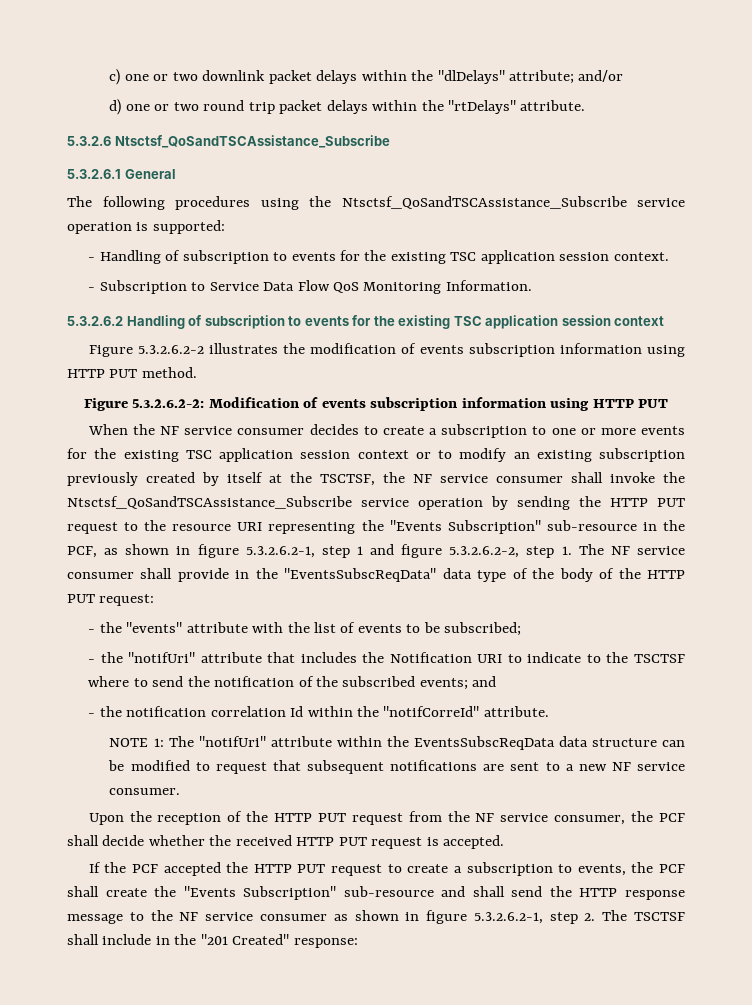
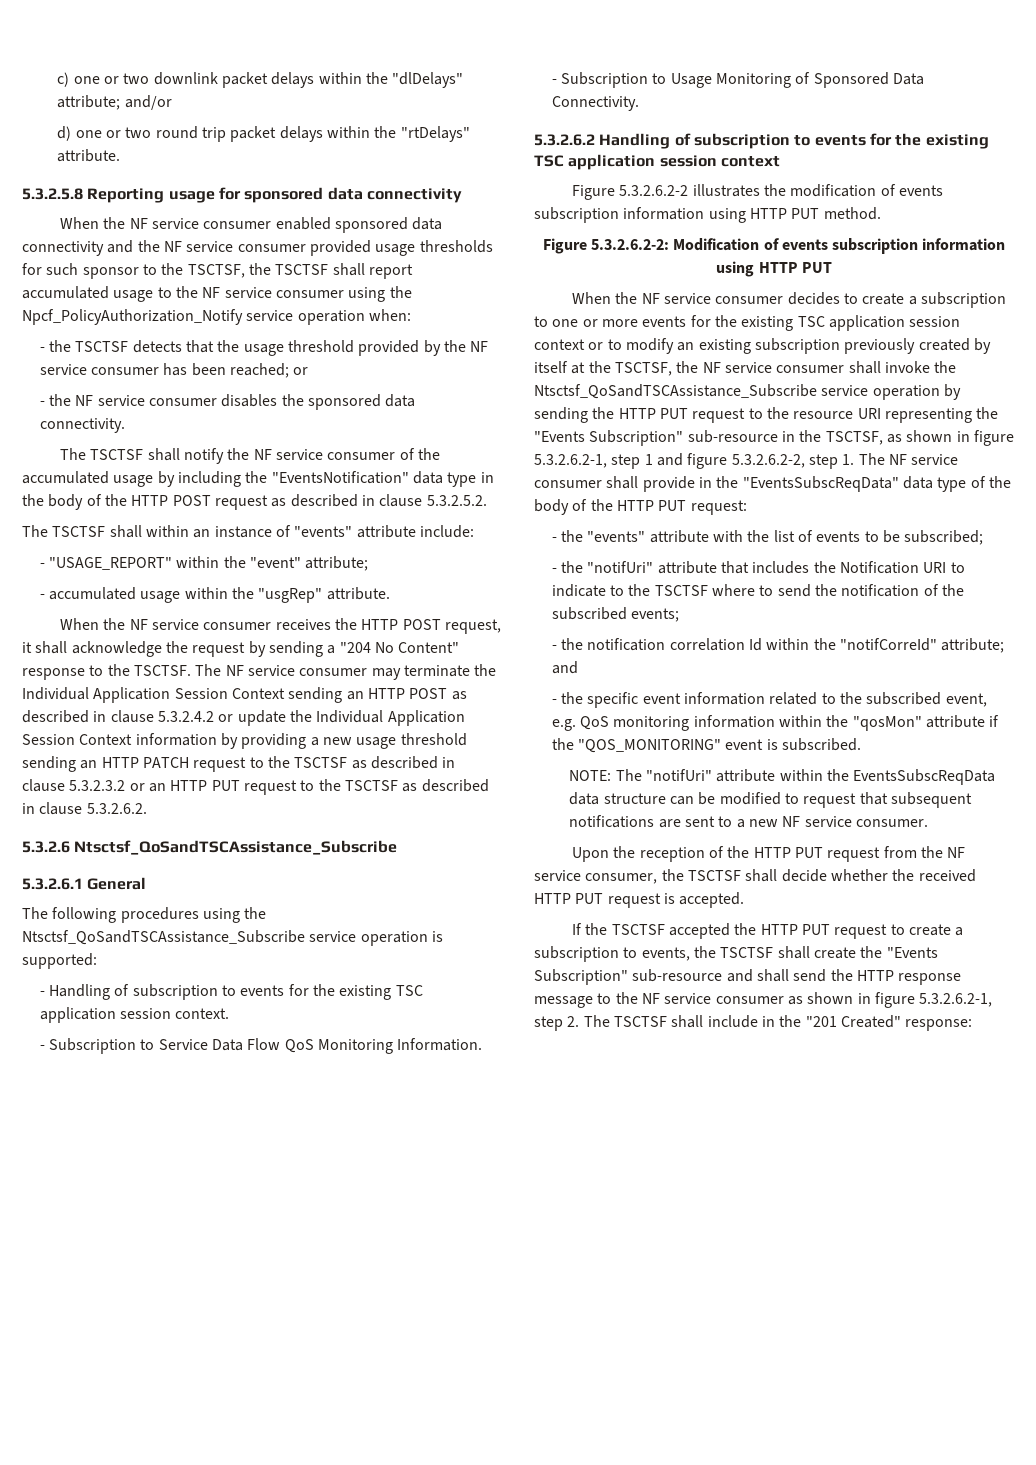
(586, 105) none -> [22,187,462,203] [60,217,443,233] [22,240,493,256] [22,263,413,279] [22,286,412,302] [22,309,411,325] [39,340,489,356] [39,363,309,378] [39,394,416,410] [39,418,125,433] [60,448,440,464] [22,471,494,487] [22,494,487,510] [22,525,474,538] [39,556,369,571] [39,587,390,603] [60,618,501,634] [22,641,460,657] [22,664,497,680] [22,687,467,703] [22,710,465,726] [22,733,467,749] [22,756,456,772] [22,779,489,795] [22,802,147,815] // 5.3.2.5.8 Reporting usage for sponsored data connectivity // When the NF service consumer enabled sponsored data connectivity and the NF service consumer provided usage thresholds for such sponsor to the TSCTSF, the TSCTSF shall report accumulated usage to the NF service consumer using the Npcf_PolicyAuthorization_Notify service operation when: // - the TSCTSF detects that the usage threshold provided by the NF service consumer has been reached; or // - the NF service consumer disables the sponsored data connectivity. // The TSCTSF shall notify the NF service consumer of the accumulated usage by including the "EventsNotification" data type in the body of the HTTP POST request as described in clause 5.3.2.5.2. // The TSCTSF shall within an instance of "events" attribute include: // - "USAGE_REPORT" within the "event" attribute; // - accumulated usage within the "usgRep" attribute. // When the NF service consumer receives the HTTP POST request, it shall acknowledge the request by sending a "204 No Content" response to the TSCTSF. The NF service consumer may terminate the Individual Application Session Context sending an HTTP POST as described in clause 5.3.2.4.2 or update the Individual Application Session Context information by providing a new usage threshold sending an HTTP PATCH request to the TSCTSF as described in clause 5.3.2.3.2 or an HTTP PUT request to the TSCTSF as described in clause 5.3.2.6.2.
(532, 285) none -> [551,72,924,88] [551,96,639,111] // - Subscription to Usage Monitoring of Sponsored Data Connectivity.
[67,546,97,558] PCF, -> [825,431,883,445] TSCTSF,
[472,676,497,687] and -> (679, 615) none
[483,706,549,717] [109,738,164,747] attribute. // NOTE 1: -> [941,638,1005,653] [551,661,578,674] [551,692,987,708] [551,715,1000,731] [551,738,861,753] [569,770,612,781] attribute; and // - the specific event information related to the subscribed event, e.g. QoS monitoring information within the "qosMon" attribute if the "QOS_MONITORING" event is subscribed. // NOTE:
[659,813,686,822] PCF -> [687,870,741,881] TSCTSF
[131,864,158,873] PCF -> [611,924,665,935] TSCTSF
[659,864,685,873] PCF -> [720,947,774,958] TSCTSF

